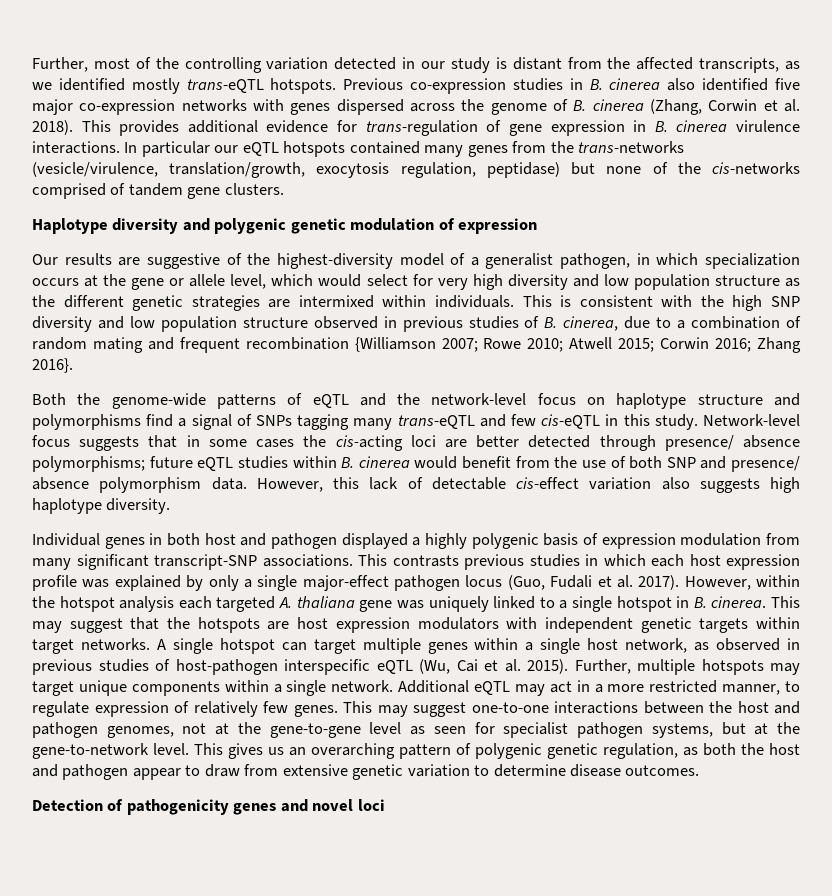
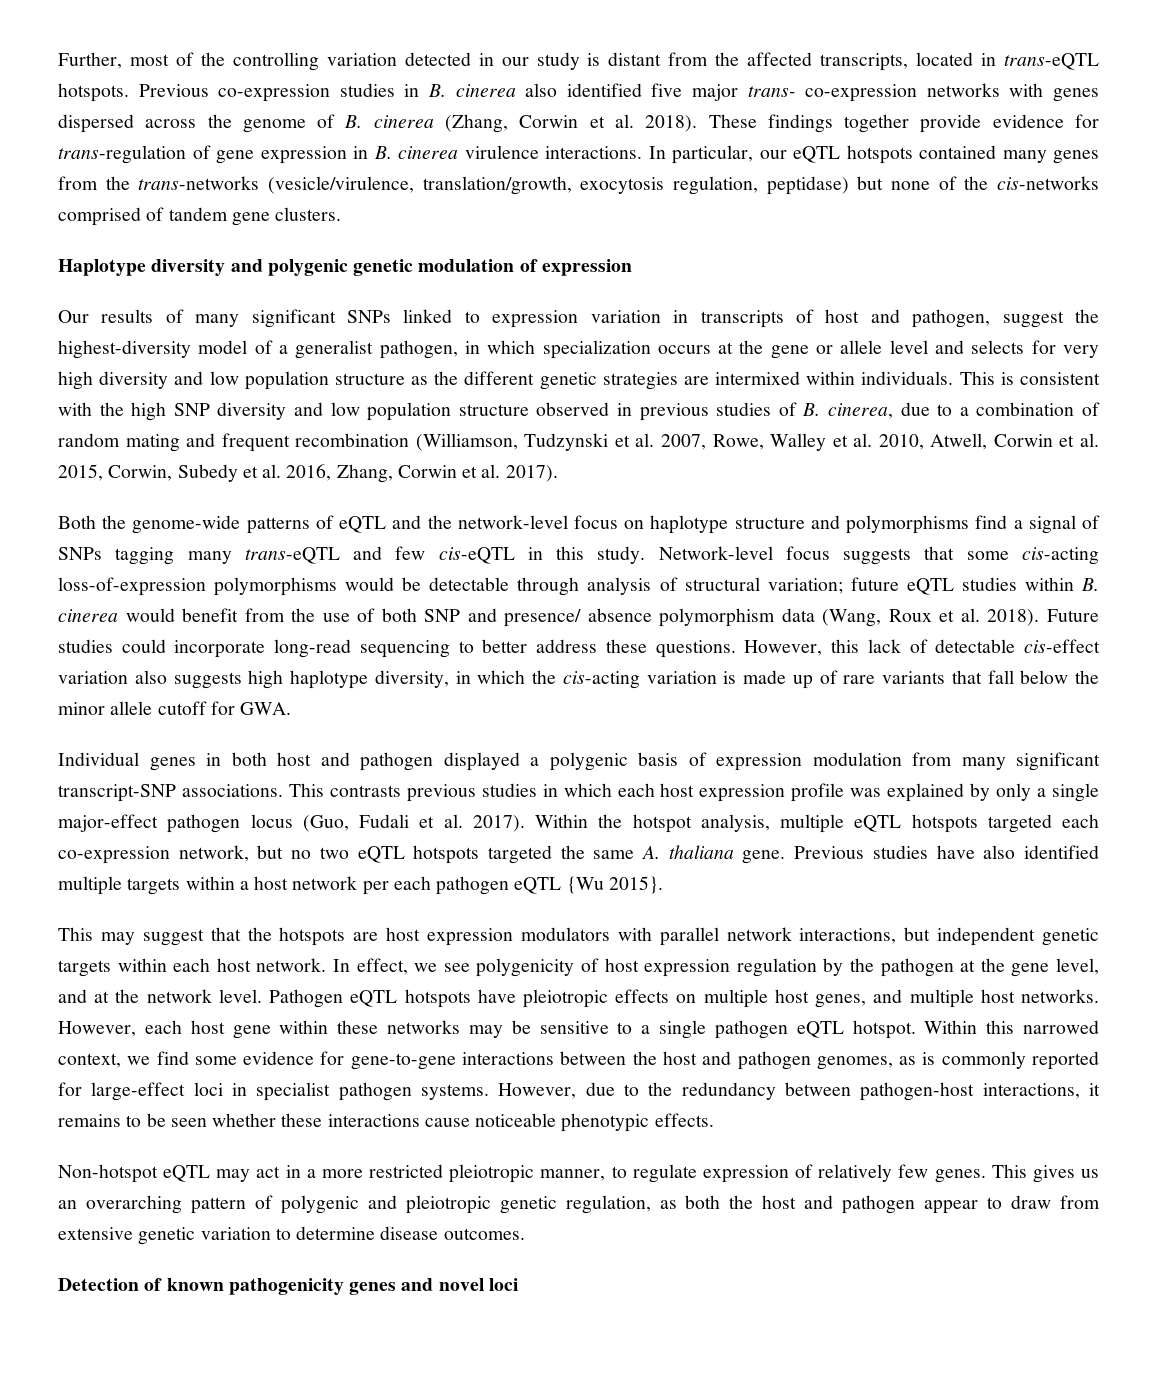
[785,61,800,70] [32,78,180,94] as we identified mostly -> [916,52,997,66] located in
(73, 107) none -> [747,86,796,97] trans-
[81,120,258,136] This provides additional -> [708,114,982,133] These findings together provide
[141,141,210,157] particular -> [672,145,753,164] particular,
[118,253,242,269] are suggestive of -> [165,309,1064,328] of many significant SNPs linked to expression variation in transcripts of host and pathogen, suggest
[230,274,408,289] level, which would select -> [889,340,1025,354] level and selects
[354,337,801,353] [32,358,73,373] {Williamson 2007; Rowe 2010; Atwell 2015; Corwin 2016; Zhang 2016}. -> [415,433,1099,451] [58,464,558,483] (Williamson, Tudzynski et al. 2007, Rowe, Walley et al. 2010, Atwell, Corwin et al. 2015, Corwin, Subedy et al. 2016, Zhang, Corwin et al. 2017).
[186,435,800,451] [32,456,145,472] in some cases the cis-acting loci are better detected through presence/ absence polymorphisms; -> [966,547,1099,565] [58,577,843,596] some cis-acting loss-of-expression polymorphisms would be detectable through analysis of structural variation;
[211,477,247,490] data. -> [781,608,1099,627] [58,639,736,658] data (Wang, Roux et al. 2018). Future studies could incorporate long-read sequencing to better address these questions.
[106,498,171,514] diversity. -> [374,670,1099,689] [58,701,292,715] diversity, in which the cis-acting variation is made up of rare variants that fall below the minor allele cutoff for GWA.
[425,533,468,549] highly -> (539, 761) none
[684,575,800,590] [32,596,767,612] However, within the hotspot analysis each targeted A. thaliana gene was uniquely linked to a single hotspot in B. cinerea. -> [535,814,1099,833] [58,845,1100,864] [58,876,663,895] Within the hotspot analysis, multiple eQTL hotspots targeted each co-expression network, but no two eQTL hotspots targeted the same A. thaliana gene. Previous studies have also identified multiple targets within a host network per each pathogen eQTL {Wu 2015}. //
[544,617,801,633] [32,638,800,654] [32,659,800,675] [32,680,470,696] independent genetic targets within target networks. A single hotspot can target multiple genes within a single host network, as observed in previous studies of host-pathogen interspecific eQTL (Wu, Cai et al. 2015). Further, multiple hotspots may target unique components within a single network. Additional -> [659,927,1099,946] [58,958,1100,977] [58,989,1099,1008] [58,1020,1100,1039] [58,1051,1099,1070] [58,1082,1101,1101] [58,1113,714,1132] [58,1164,158,1183] parallel network interactions, but independent genetic targets within each host network. In effect, we see polygenicity of host expression regulation by the pathogen at the gene level, and at the network level. Pathogen eQTL hotspots have pleiotropic effects on multiple host genes, and multiple host networks. However, each host gene within these networks may be sensitive to a single pathogen eQTL hotspot. Within this narrowed context, we find some evidence for gene-to-gene interactions between the host and pathogen genomes, as is commonly reported for large-effect loci in specialist pathogen systems. However, due to the redundancy between pathogen-host interactions, it remains to be seen whether these interactions cause noticeable phenotypic effects. // Non-hotspot
(718, 686) none -> [449,1164,535,1183] pleiotropic
[377,701,800,717] [32,722,801,738] [32,743,223,759] may suggest one-to-one interactions between the host and pathogen genomes, not at the gene-to-gene level as seen for specialist pathogen systems, but at the gene-to-network level. This -> (1027, 1171) none
(542, 751) none -> [367,1195,491,1214] and pleiotropic
(124, 805) none -> [166,1278,224,1291] known

